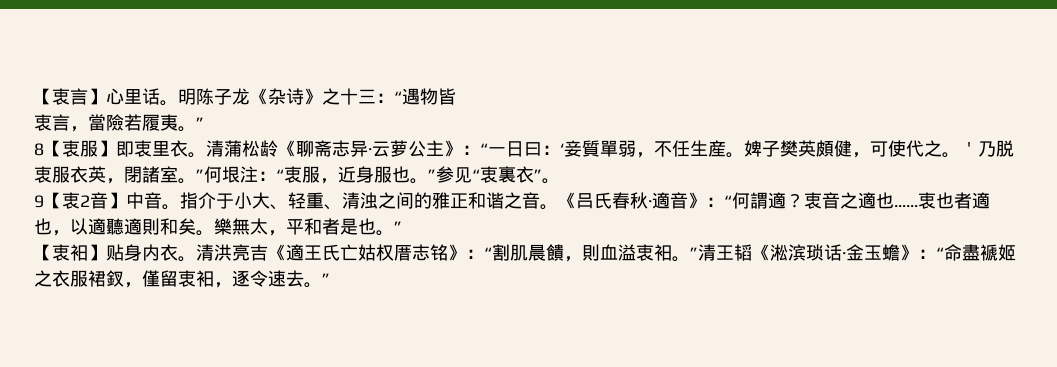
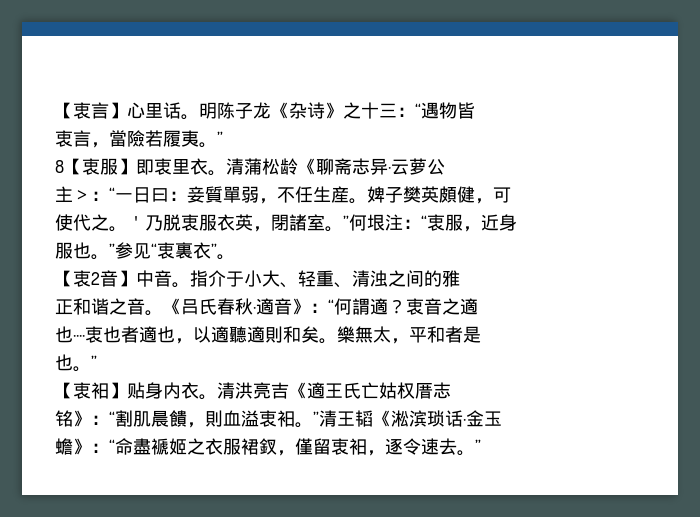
[426,140,462,157] 主》 -> [55,186,91,202] // 主＞
[560,143,564,155] ‘ -> (187, 196) none
(888, 149) none -> (511, 195) //
(374, 174) none -> (517, 222) //
[34,195,44,208] 9 -> (235, 257) none
(450, 200) none -> (460, 278) //
[876,192,918,209] 也…… -> [55,326,85,343] // 也····
(358, 226) none -> (481, 334) //
(430, 252) none -> (451, 390) //
(882, 252) none -> (502, 418) //

